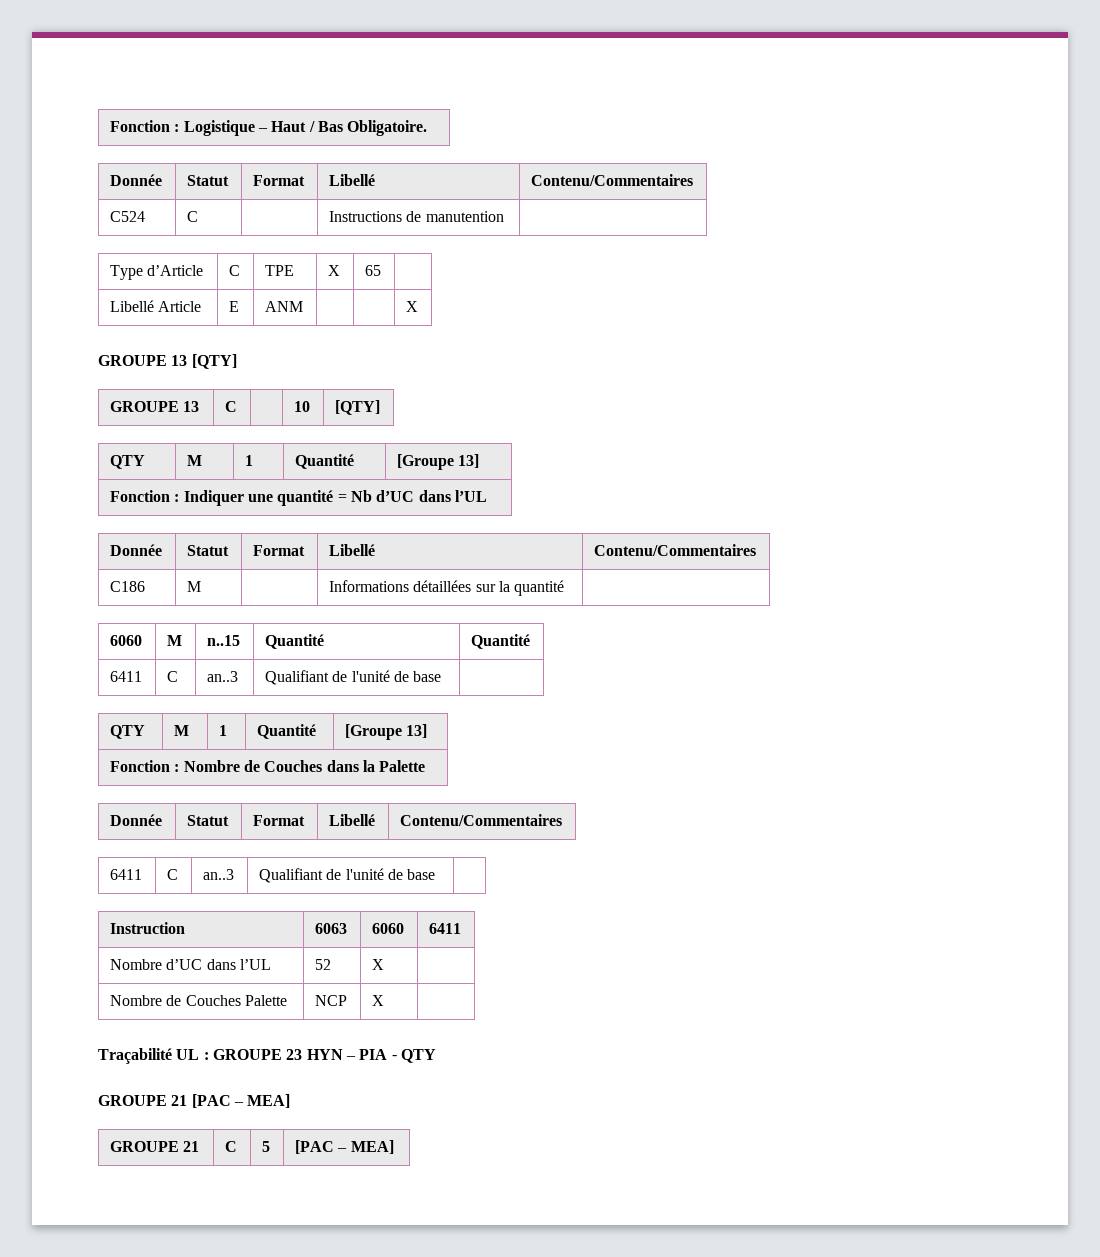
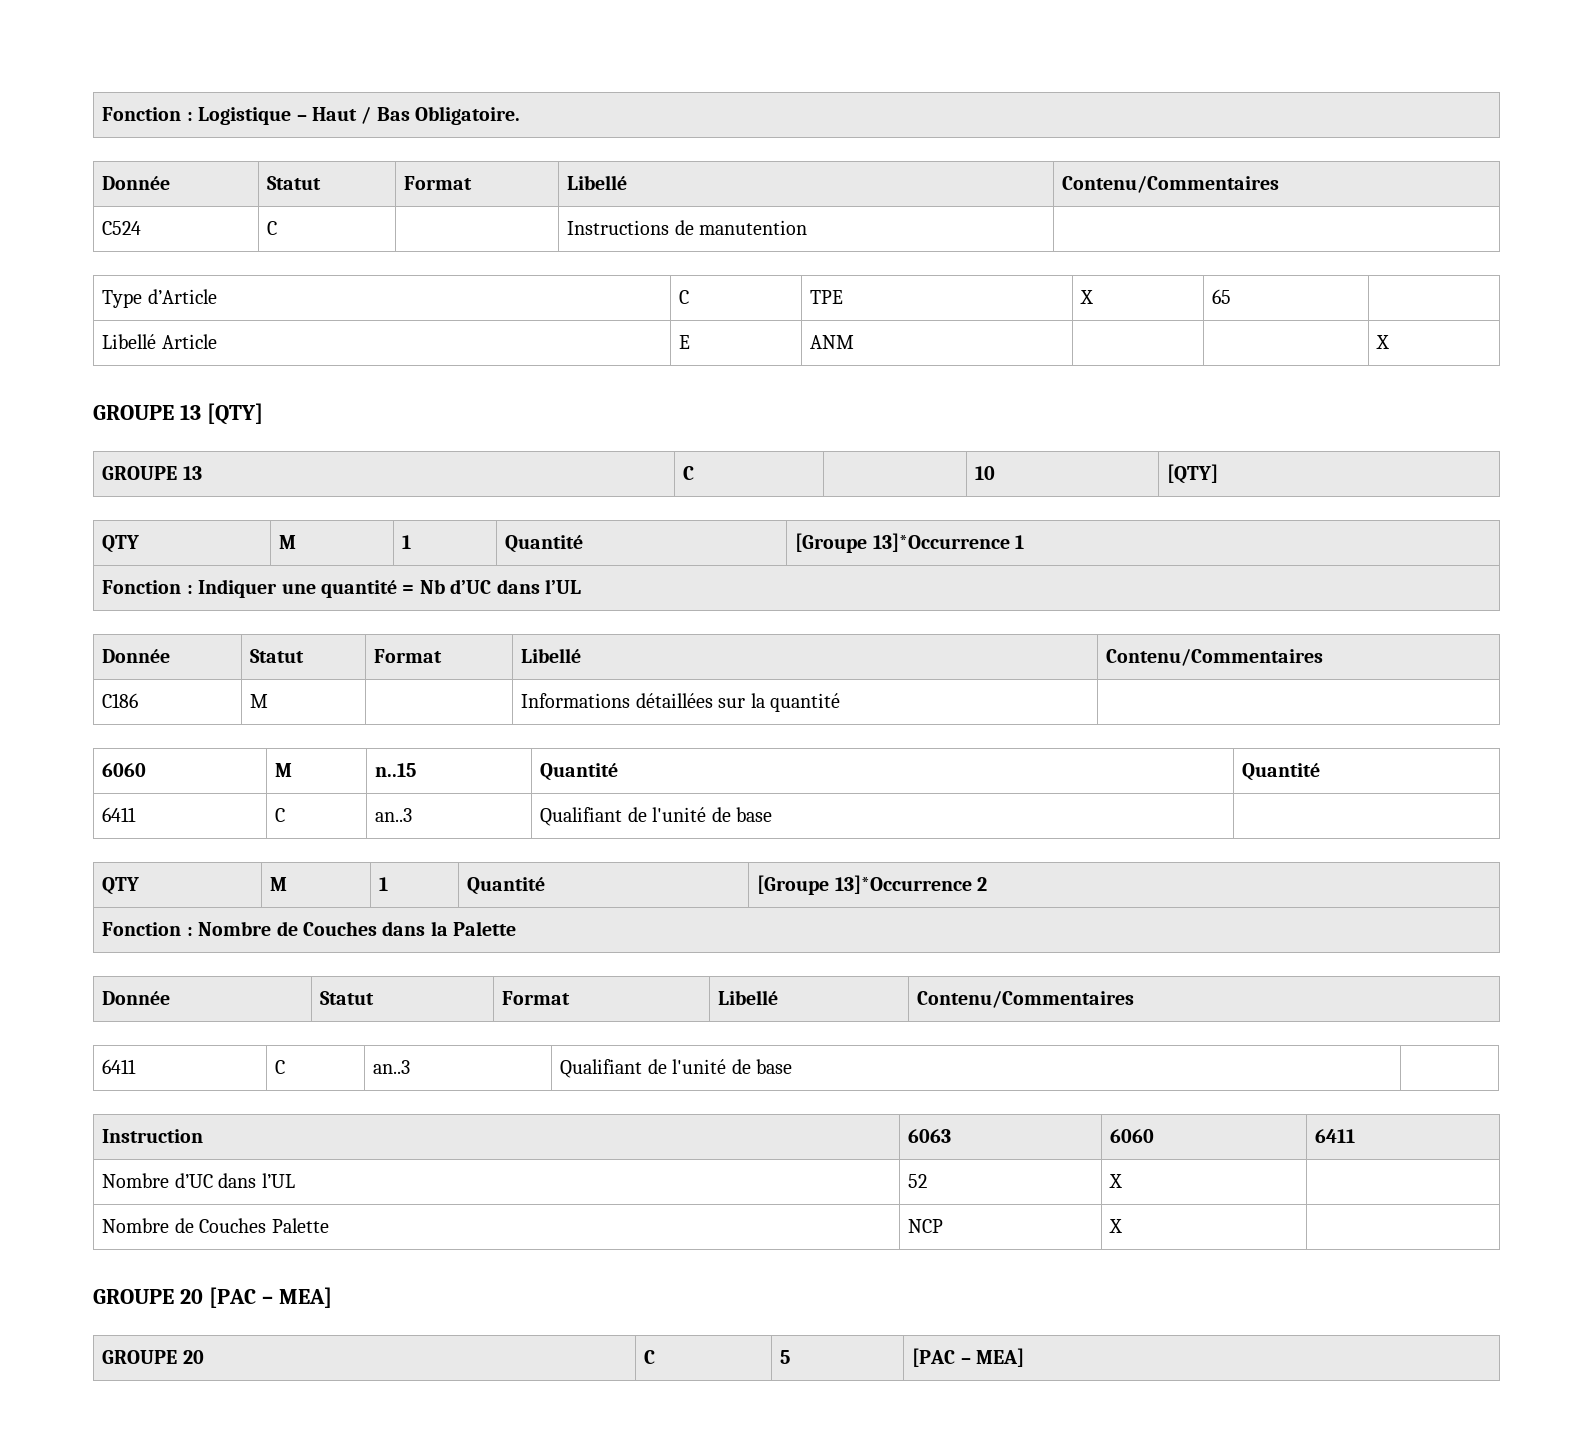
[458,454,480,468] 13] -> [872,533,1025,552] 13]*Occurrence 1
[406,724,428,738] 13] -> [834,875,988,894] 13]*Occurrence 2
[98,1048,436,1064] [98,1095,188,1106] Traçabilité UL : GROUPE 23 HYN – PIA - QTY // GROUPE 21 -> [93,1289,203,1304] GROUPE 20
[183,1141,200,1152] 21 -> [182,1350,204,1364] 20

